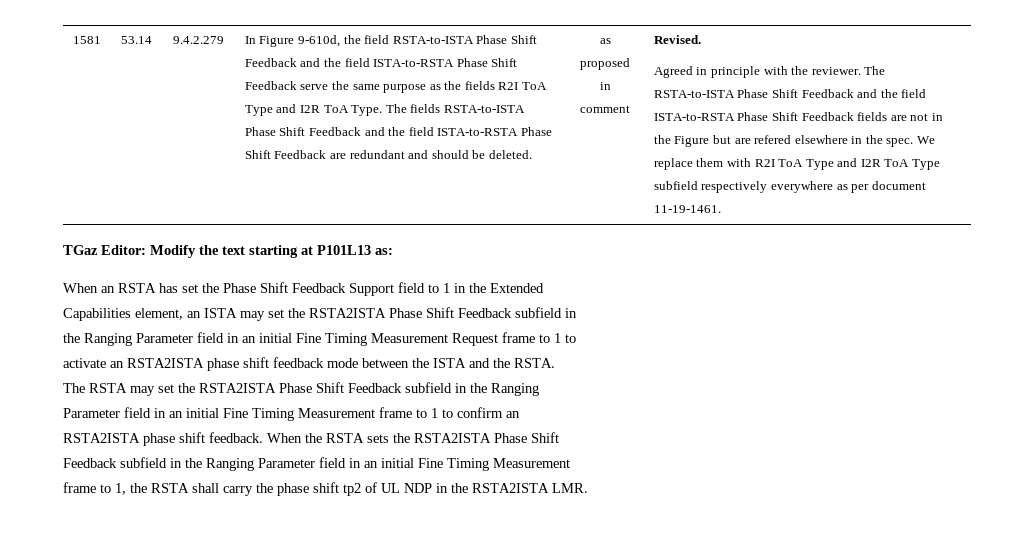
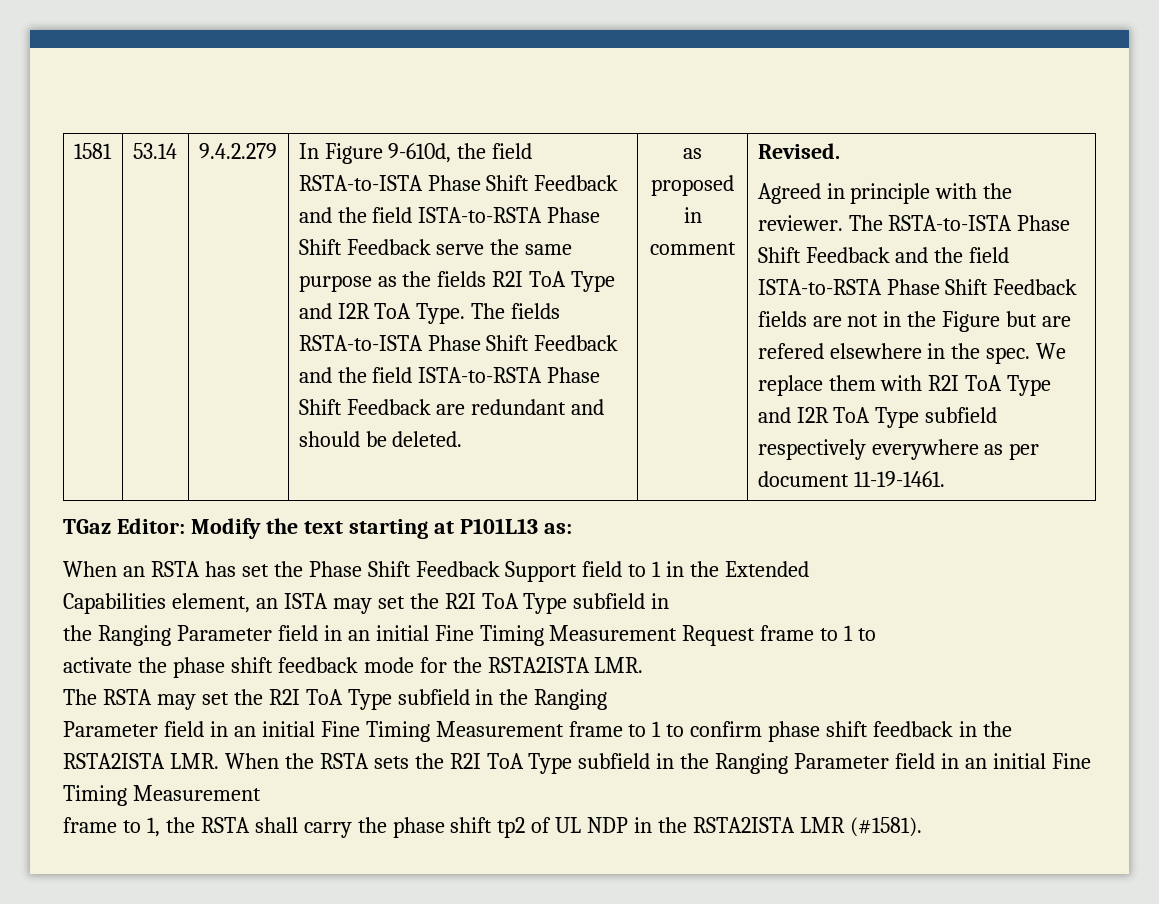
[309,307,512,318] RSTA2ISTA Phase Shift Feedback -> [444,593,568,614] R2I ToA Type
[110,358,204,368] an RSTA2ISTA -> [137,657,167,673] the
[362,358,555,368] between the ISTA and the RSTA. -> [419,657,644,673] for the RSTA2ISTA LMR.
[199,382,402,393] RSTA2ISTA Phase Shift Feedback -> [268,689,392,710] R2I ToA Type
[506,411,520,418] [63,432,263,446] an // RSTA2ISTA phase shift feedback. -> [768,721,1012,742] [63,753,219,769] phase shift feedback in the RSTA2ISTA LMR.
[414,432,559,443] [63,458,117,468] RSTA2ISTA Phase Shift // Feedback -> [449,753,573,774] R2I ToA Type
[552,483,588,493] LMR. -> [799,817,922,837] LMR (#1581).

